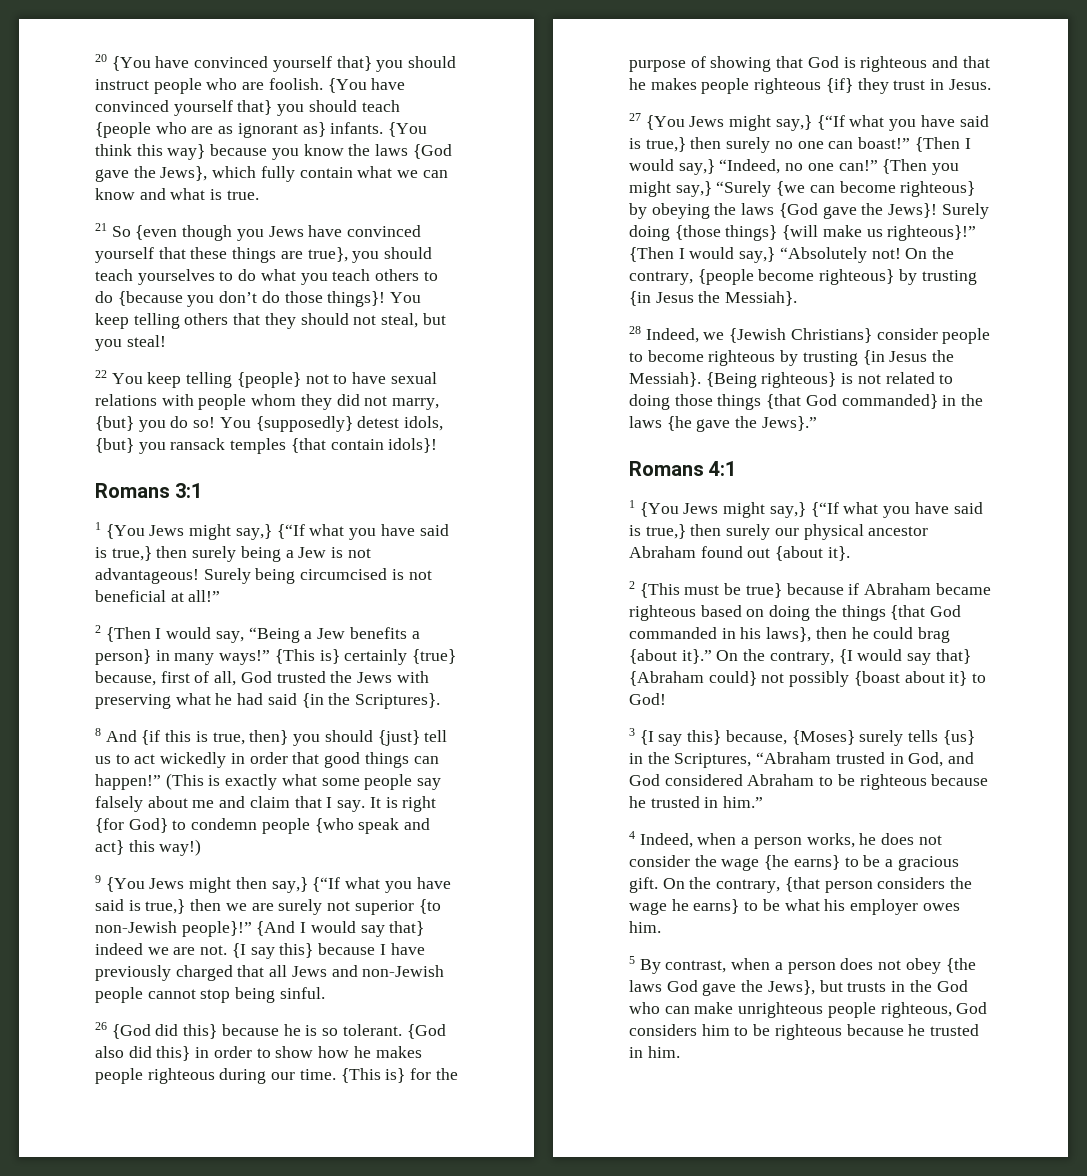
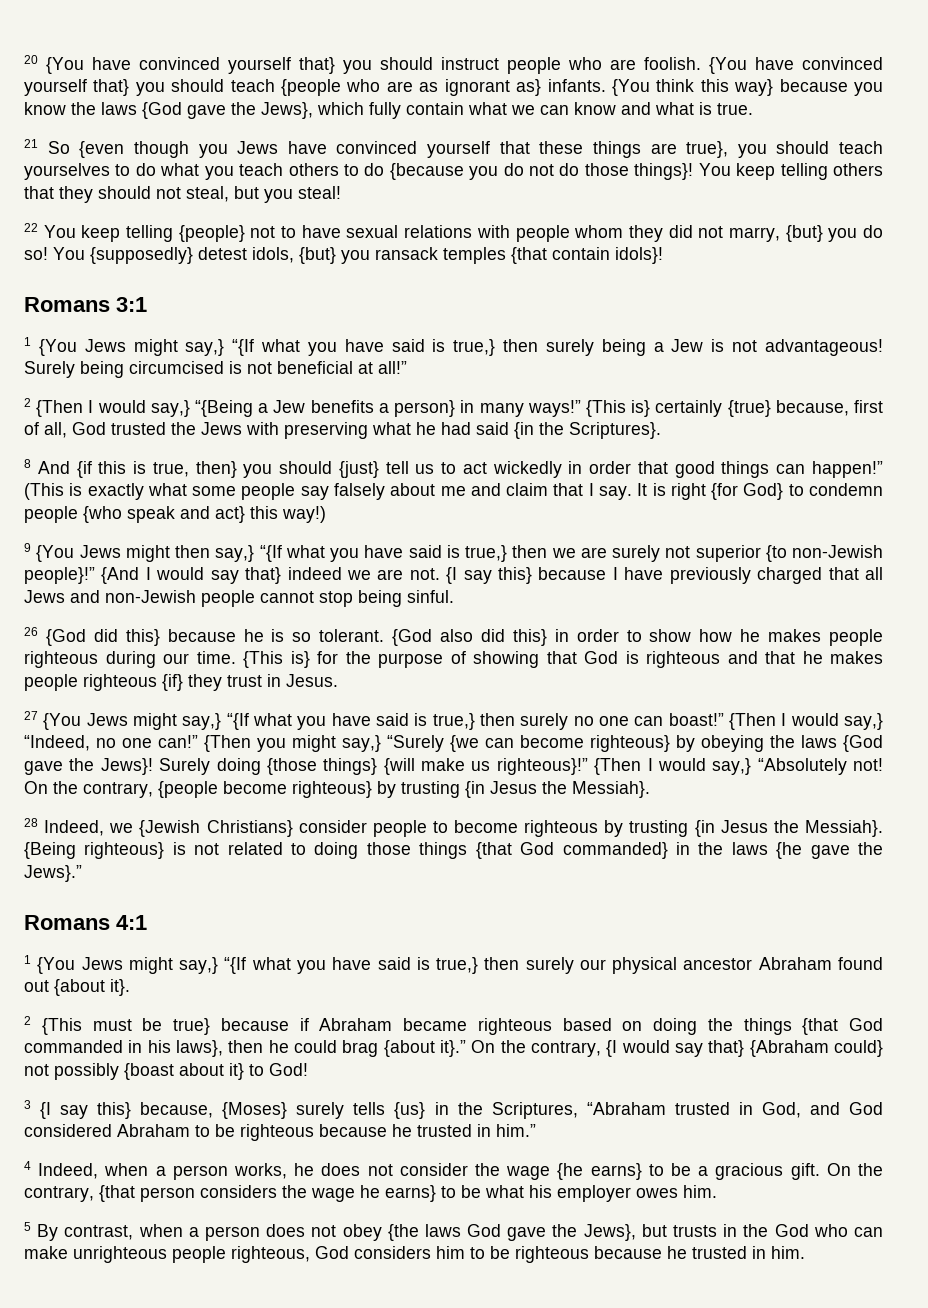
[219,291,258,303] don’t -> [503,163,555,176] do not
[276,524,305,539] {“If -> [232,339,255,356] “{If
[215,627,300,643] say, “Being -> [150,400,254,417] say,} “{Being
[312,877,341,892] {“If -> [259,545,282,562] “{If
[816,115,845,130] {“If -> [226,713,249,730] “{If
[810,502,839,517] {“If -> [224,957,247,974] “{If

